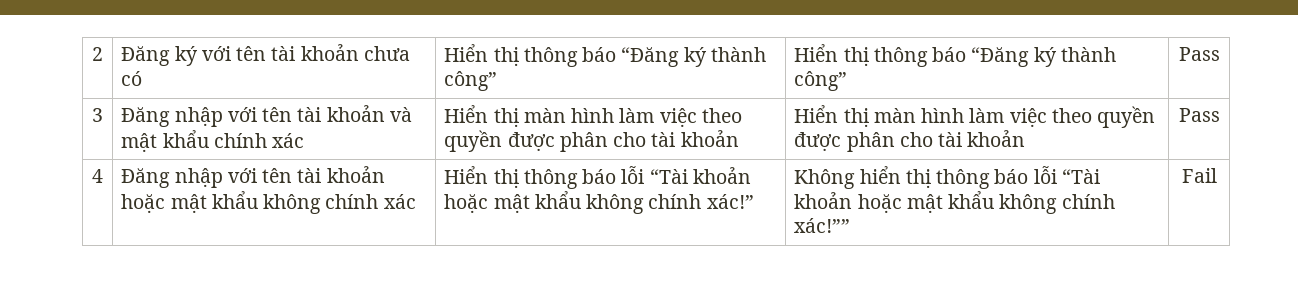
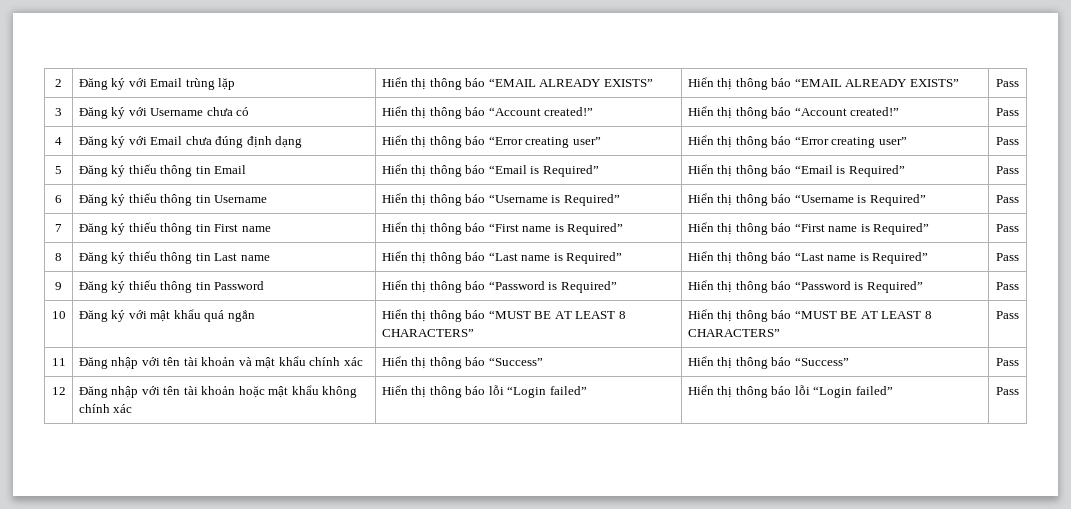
[236,44,359,61] tên tài khoản -> [150,78,236,90] [381,77,653,90] [687,77,959,90] [996,79,1019,87] [55,108,62,116] [78,107,204,119] Email trùng lặp | Hiển thị thông báo “EMAIL ALREADY EXISTS” | Hiển thị thông báo “EMAIL ALREADY EXISTS” | Pass // 3 | Đăng ký với Username
[621,47,766,67] [444,71,498,91] [794,44,1116,67] [794,71,848,91] [1178,47,1220,61] [92,108,103,122] “Đăng ký thành công” | Hiển thị thông báo “Đăng ký thành công” | Pass // 3 -> [488,107,594,116] [687,106,900,119] [996,108,1019,116] [55,137,62,145] [78,136,303,148] [381,135,601,148] [687,135,907,148] [996,137,1019,145] [55,166,62,174] [78,164,247,177] [381,164,599,177] [687,164,905,177] [996,166,1019,174] [55,195,62,203] [78,193,268,206] [381,193,620,206] [687,193,926,206] [996,195,1019,203] [55,224,62,232] [78,222,271,235] [381,222,624,235] [687,222,930,235] [996,224,1019,232] [55,253,62,261] [78,251,270,264] [381,251,623,264] [687,251,929,264] [996,253,1019,261] [55,282,62,290] [78,280,265,293] [381,280,617,293] [687,280,923,293] [996,282,1019,290] [51,311,66,319] [78,309,255,322] [381,309,626,322] [381,329,474,337] [687,309,932,322] [687,329,780,337] [996,311,1019,319] [51,358,66,366] “Account created!” | Hiển thị thông báo “Account created!” | Pass // 4 | Đăng ký với Email chưa đúng định dạng | Hiển thị thông báo “Error creating user” | Hiển thị thông báo “Error creating user” | Pass // 5 | Đăng ký thiếu thông tin Email | Hiển thị thông báo “Email is Required” | Hiển thị thông báo “Email is Required” | Pass // 6 | Đăng ký thiếu thông tin Username | Hiển thị thông báo “Username is Required” | Hiển thị thông báo “Username is Required” | Pass // 7 | Đăng ký thiếu thông tin First name | Hiển thị thông báo “First name is Required” | Hiển thị thông báo “First name is Required” | Pass // 8 | Đăng ký thiếu thông tin Last name | Hiển thị thông báo “Last name is Required” | Hiển thị thông báo “Last name is Required” | Pass // 9 | Đăng ký thiếu thông tin Password | Hiển thị thông báo “Password is Required” | Hiển thị thông báo “Password is Required” | Pass // 10 | Đăng ký với mật khẩu quá ngắn | Hiển thị thông báo “MUST BE AT LEAST 8 CHARACTERS” | Hiển thị thông báo “MUST BE AT LEAST 8 CHARACTERS” | Pass // 11
[523,108,742,127] [444,130,739,152] [794,105,1156,128] [794,130,1026,152] [1178,108,1220,122] [92,169,103,183] màn hình làm việc theo quyền được phân cho tài khoản | Hiển thị màn hình làm việc theo quyền được phân cho tài khoản | Pass // 4 -> [429,357,543,369] [687,356,849,369] [996,358,1019,366] [51,387,66,395] thông báo “Success” | Hiển thị thông báo “Success” | Pass // 12
[649,167,751,184] [444,191,754,214] [794,166,1100,189] [794,191,1115,214] [794,218,851,233] [1181,168,1217,183] “Tài khoản hoặc mật khẩu không chính xác!” | Không hiển thị thông báo lỗi “Tài khoản hoặc mật khẩu không chính xác!”” | Fail -> [507,386,587,398] [687,385,893,398] [996,387,1019,395] “Login failed” | Hiển thị thông báo lỗi “Login failed” | Pass

